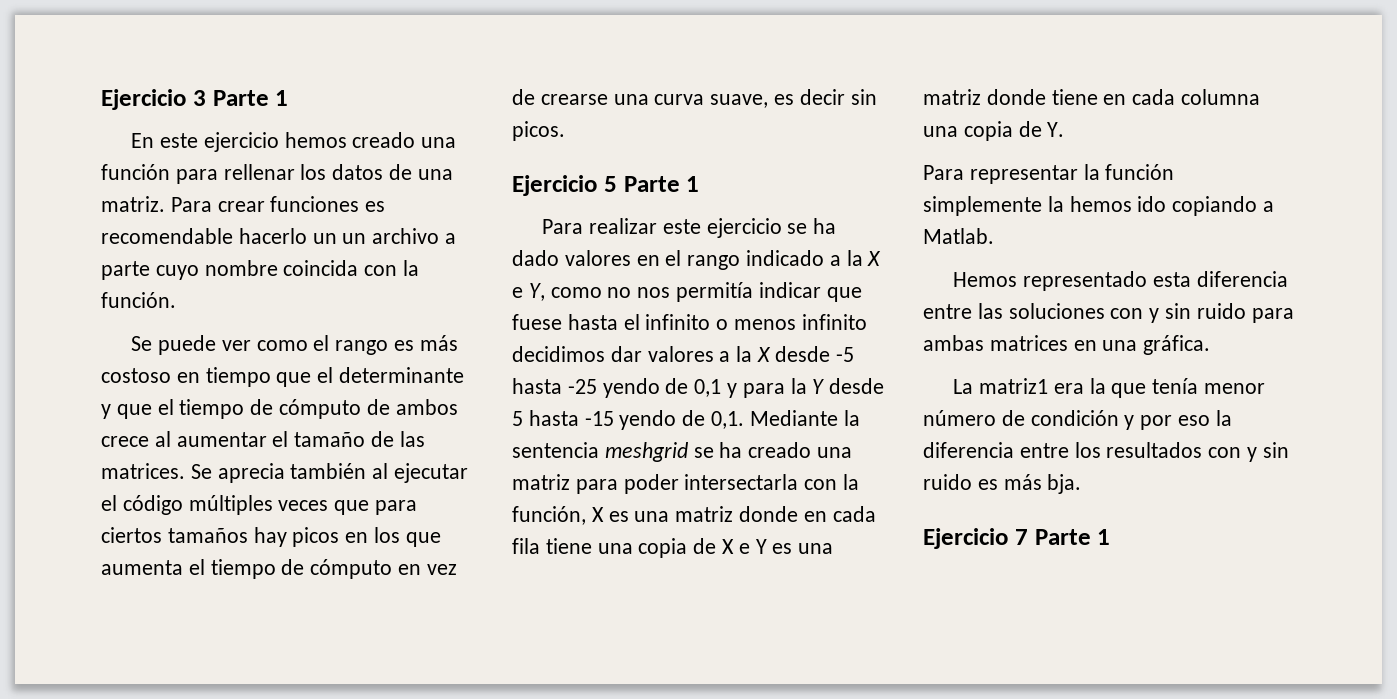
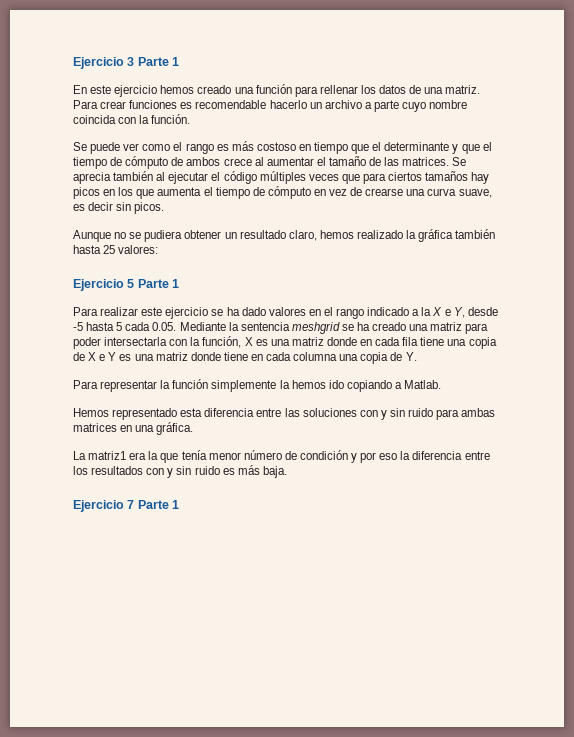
[342,233,367,244] un -> (322, 105) none
(565, 131) none -> [73,229,496,242] [73,245,159,254] // Aunque no se pudiera obtener un resultado claro, hemos realizado la gráfica también hasta 25 valores:
[550,282,862,302] [512,314,867,330] [512,346,854,362] [512,378,885,398] [512,410,745,430] como no nos permitía indicar que fuese hasta el infinito o menos infinito decidimos dar valores a la X desde -5 hasta -25 yendo de 0,1 y para la Y desde 5 hasta -15 yendo de 0,1. -> [467,307,498,316] [73,322,177,331] desde -5 hasta 5 cada 0.05.
[1047,474,1082,494] bja. -> [262,466,287,478] baja.

